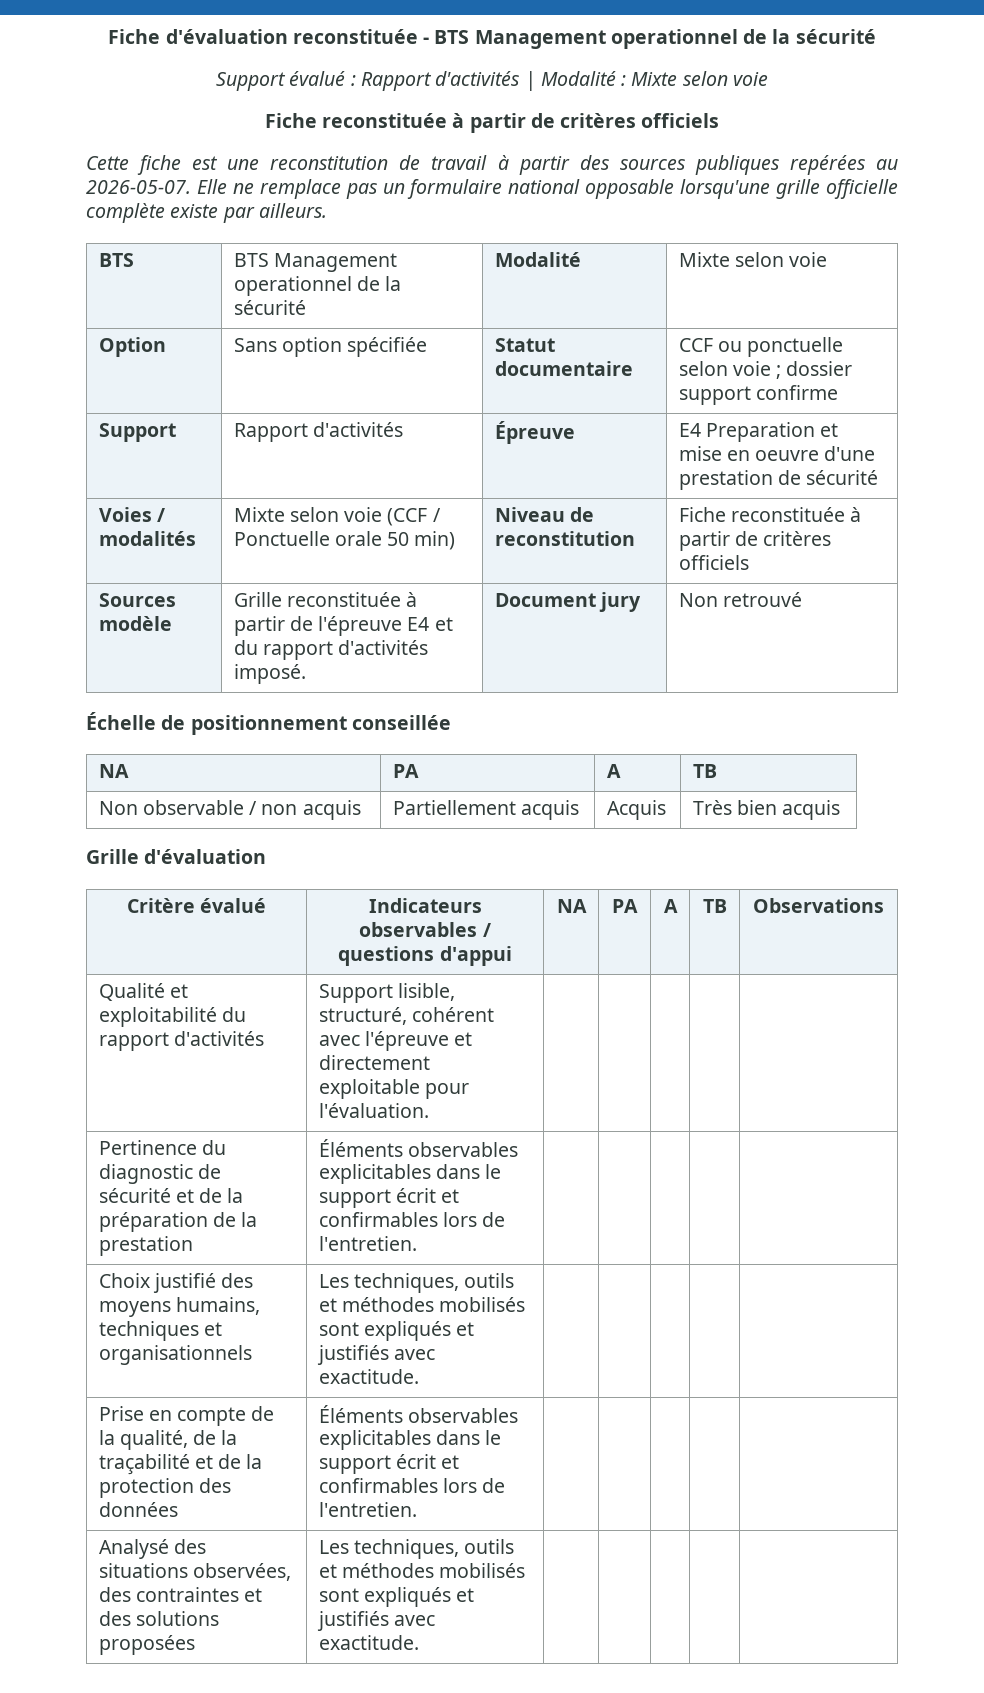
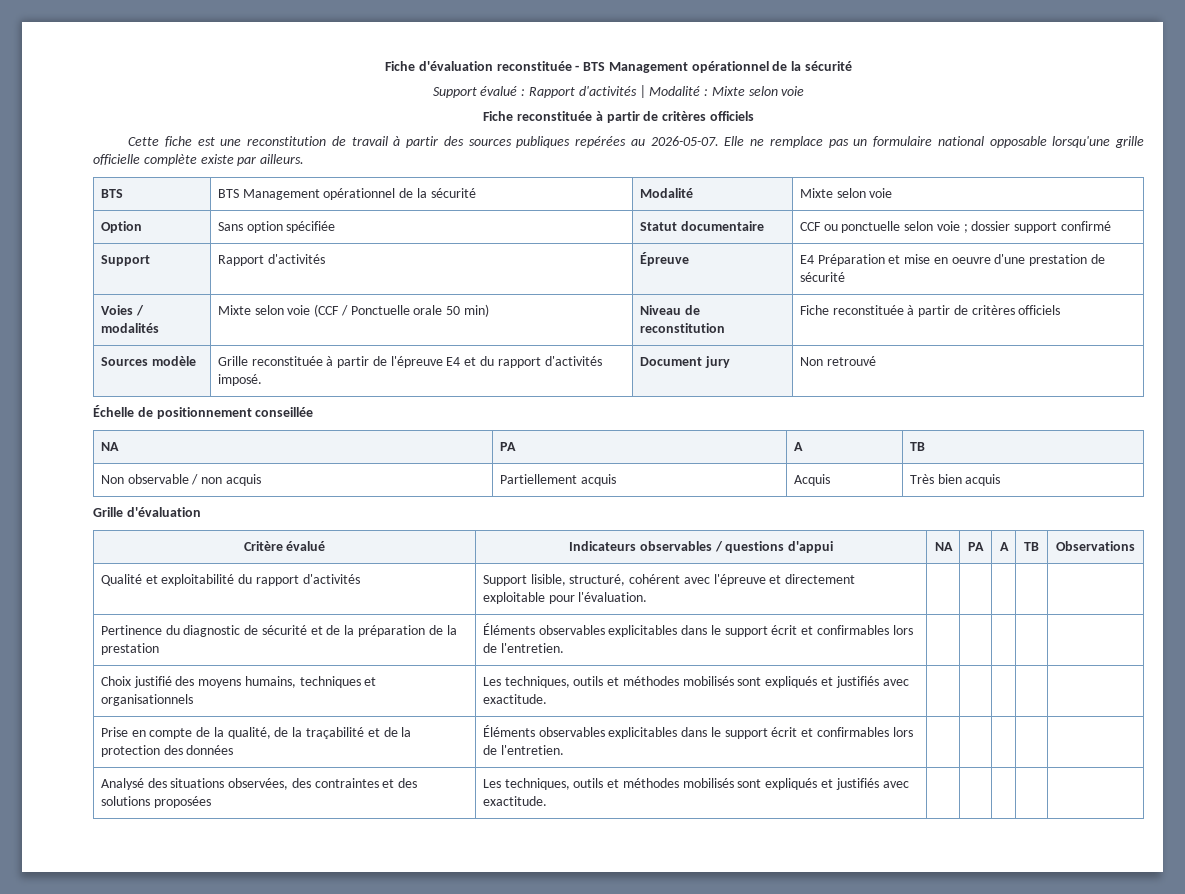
[610,29,738,49] operationnel -> [691,61,769,73] opérationnel
[233,276,352,296] operationnel -> [323,188,396,200] opérationnel
[755,385,838,400] confirme -> [1061,221,1112,231] confirmé
[705,422,815,442] Preparation -> [817,254,885,266] Préparation

